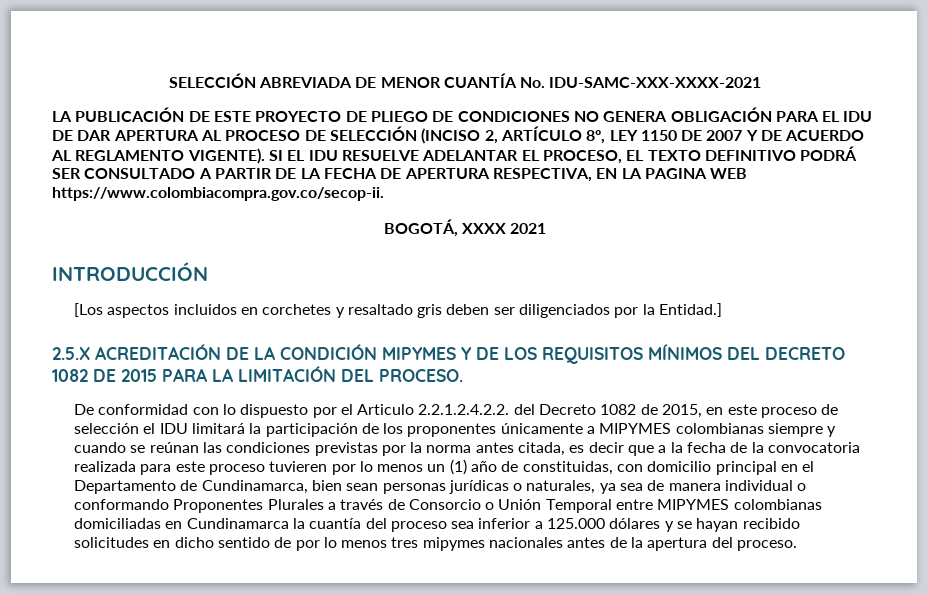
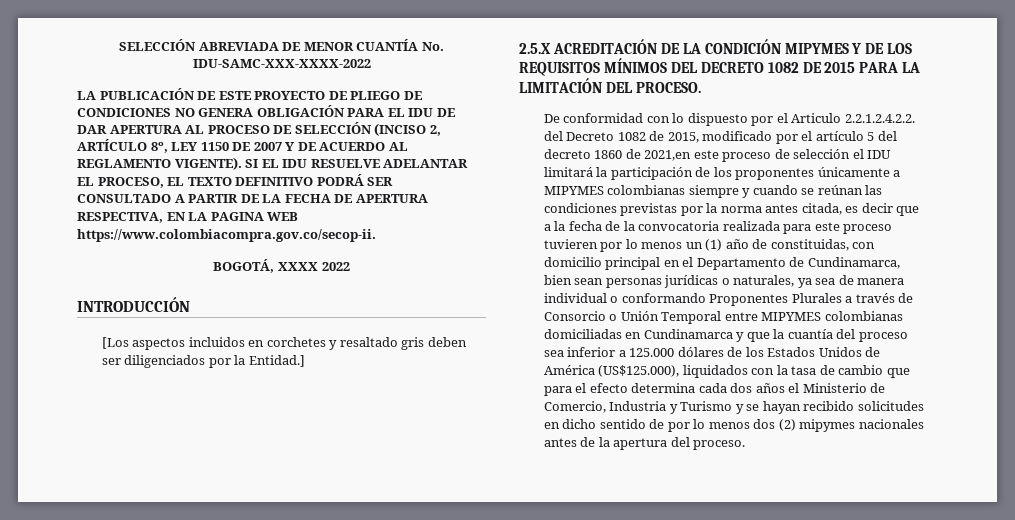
[549,77,762,88] IDU-SAMC-XXX-XXXX-2021 -> [192,59,371,68] IDU-SAMC-XXX-XXXX-2022
[510,223,547,234] 2021 -> [321,262,350,271] 2022
[706,407,724,415] en -> [702,131,897,144] [543,149,692,161] modificado por el artículo 5 del decreto 1860 de 2021,en
(289, 523) none -> [736,332,770,342] y que
(661, 523) none -> [727,347,881,357] [543,365,910,378] [543,383,886,396] [543,401,733,414] de los Estados Unidos de América (US$125.000), liquidados con la tasa de cambio que para el efecto determina cada dos años el Ministerio de Comercio, Industria y Turismo
[391,537,419,548] tres -> [753,419,796,431] dos (2)

